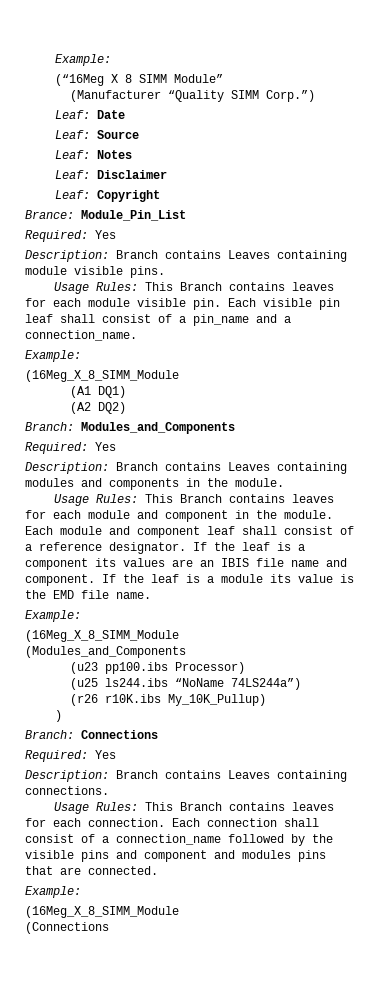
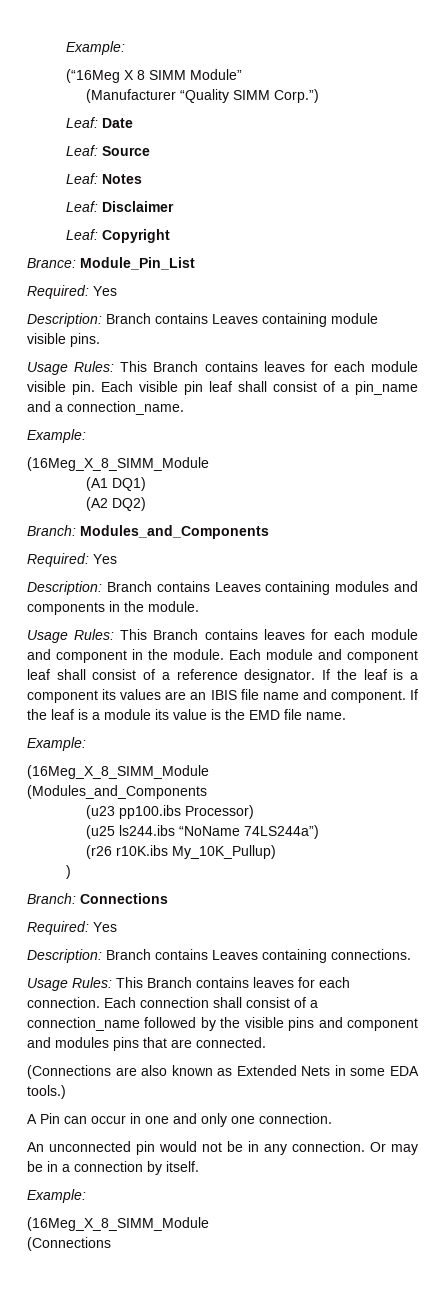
(158, 870) none -> [27,1065,419,1079] [27,1085,66,1099] [27,1113,332,1127] [27,1141,418,1155] [27,1161,199,1175] // (Connections are also known as Extended Nets in some EDA tools.) // A Pin can occur in one and only one connection. // An unconnected pin would not be in any connection. Or may be in a connection by itself.

